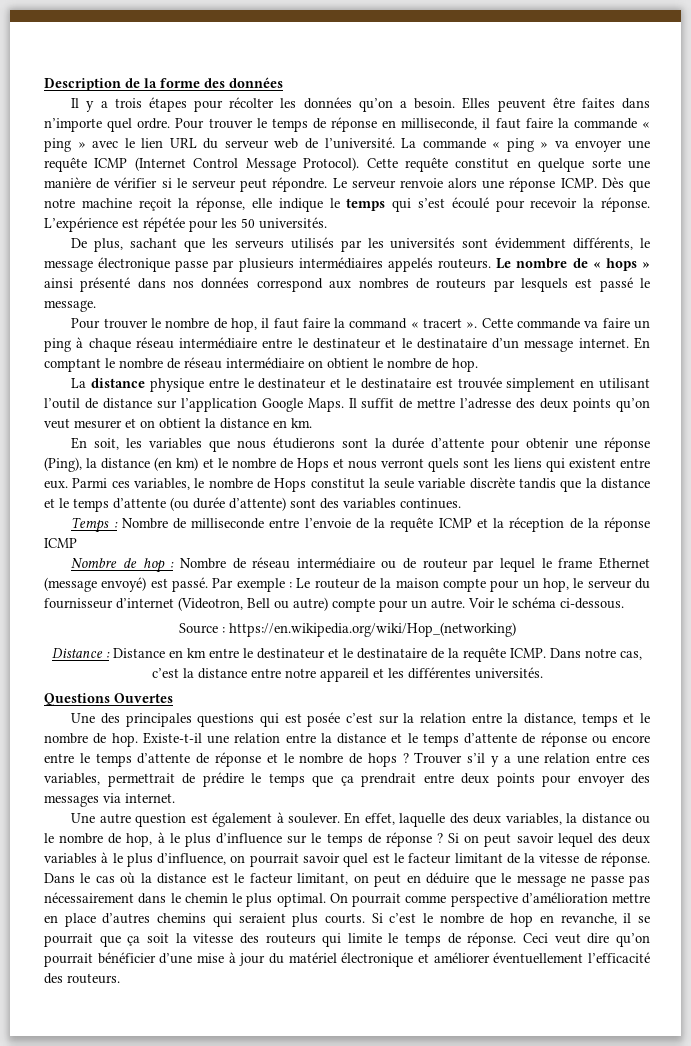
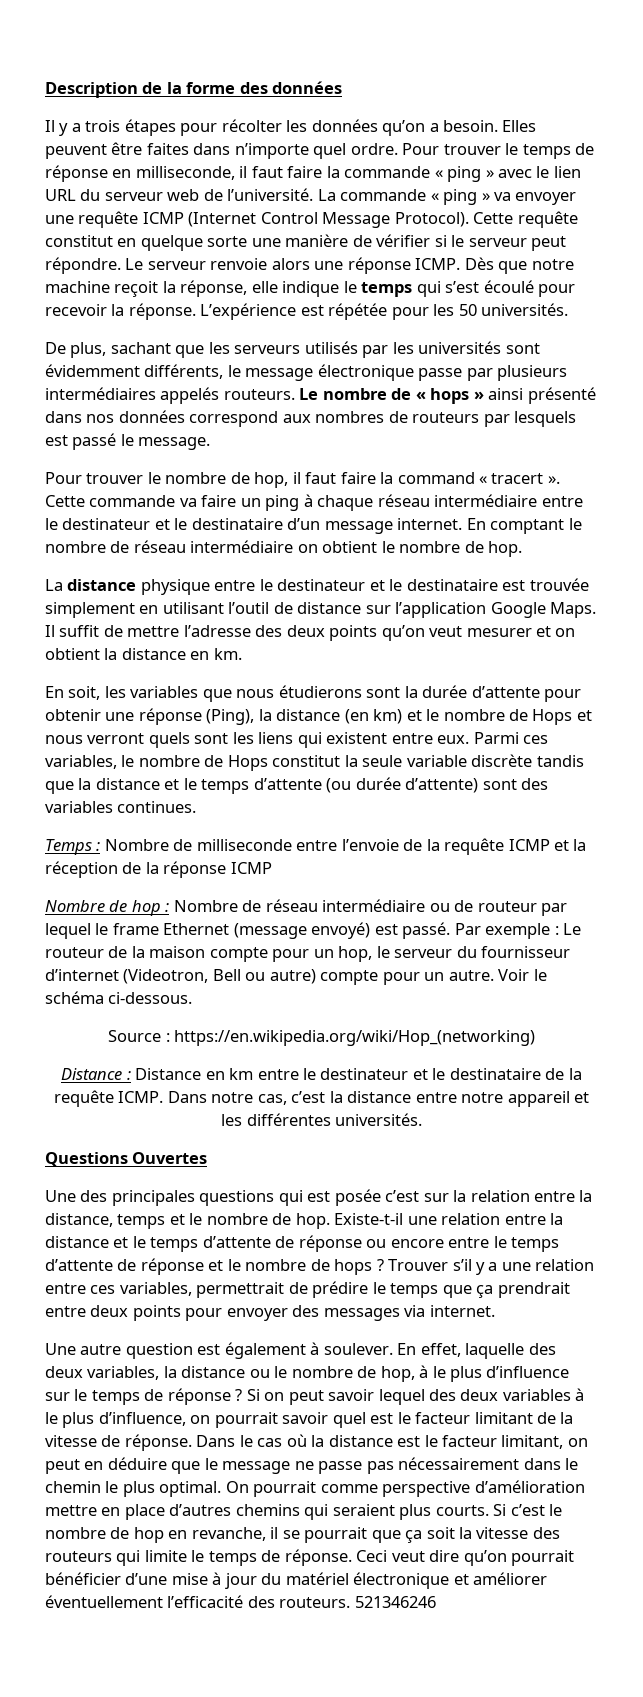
(120, 978) none -> [354,1596,436,1608] 521346246

